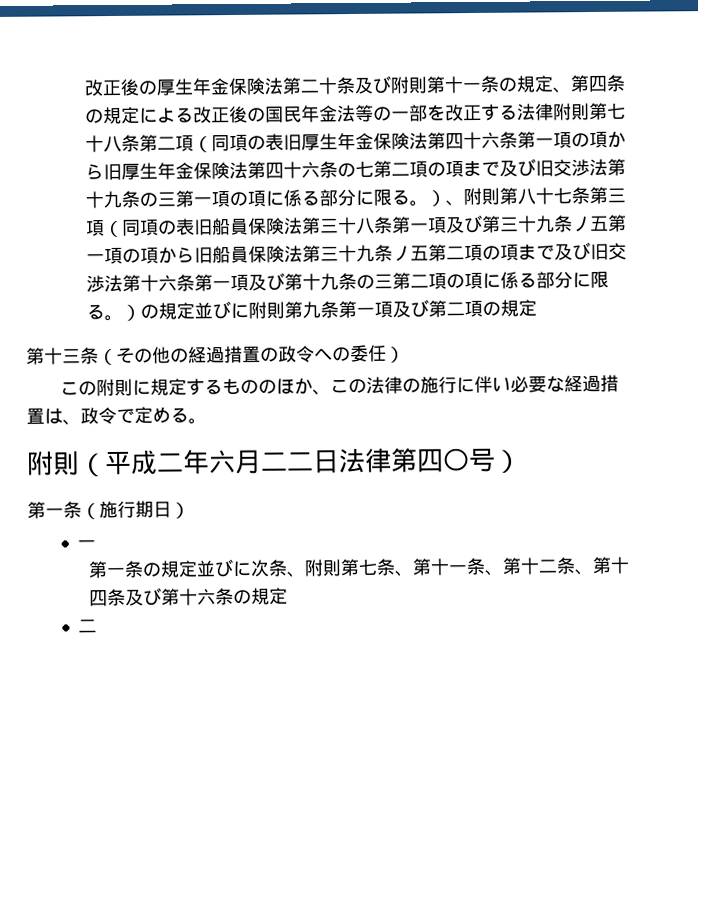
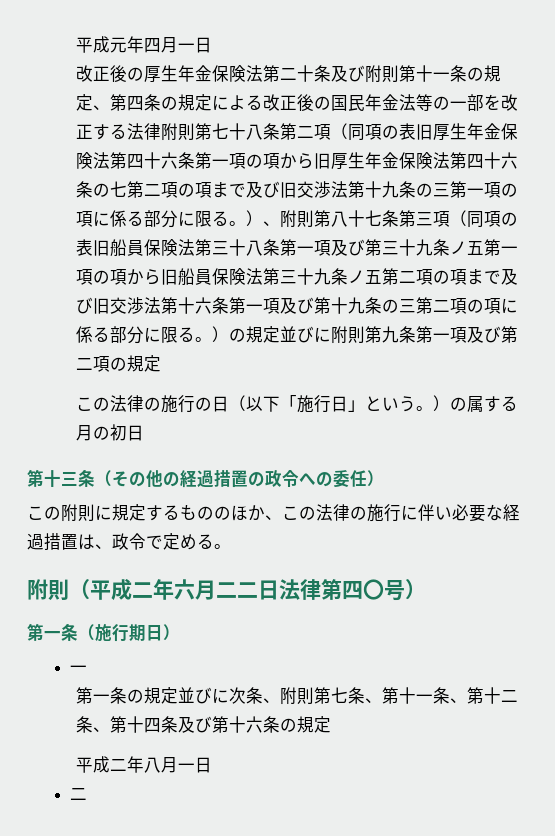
(83, 88) none -> [75,36,212,53] 平成元年四月一日 //
(537, 308) none -> [75,395,518,413] [75,424,144,441] // この法律の施行の日（以下「施行日」という。）の属する月の初日
(288, 596) none -> [75,756,212,773] // 平成二年八月一日

